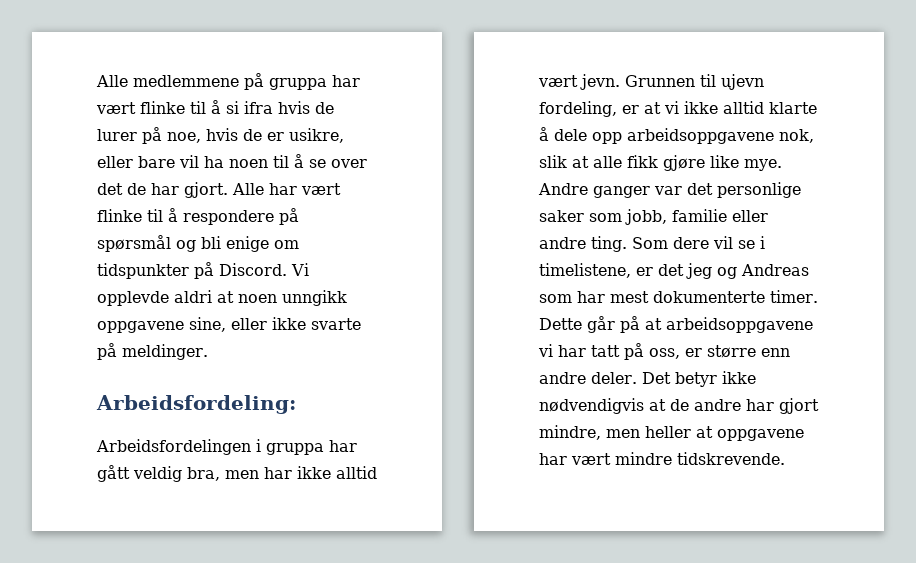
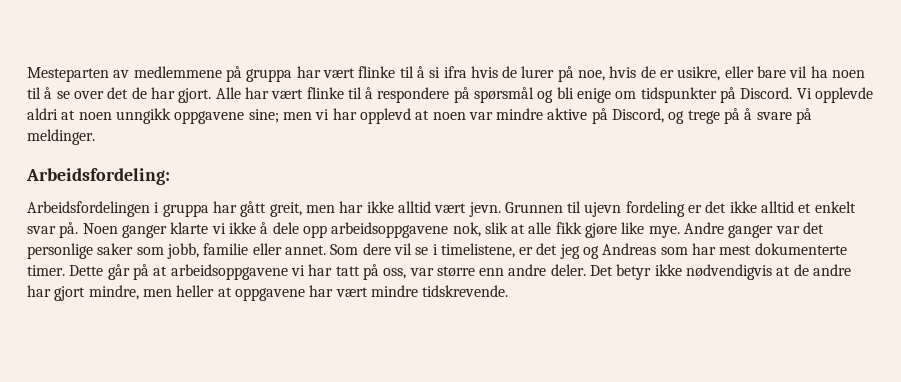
[96,75,128,87] Alle -> [27,67,130,82] Mesteparten av
[189,317,361,332] sine, eller ikke svarte -> [248,108,792,124] sine; men vi har opplevd at noen var mindre aktive på Discord, og trege på å svare
[133,466,220,482] veldig bra, -> [269,202,302,217] greit,
[539,101,817,117] fordeling, er at vi ikke alltid klarte -> [625,201,856,217] [27,222,256,238] fordeling er det ikke alltid et enkelt svar på. Noen ganger klarte vi ikke
[539,236,627,252] andre ting. -> [284,245,326,255] annet.
[685,348,702,357] er -> [409,268,434,276] var

